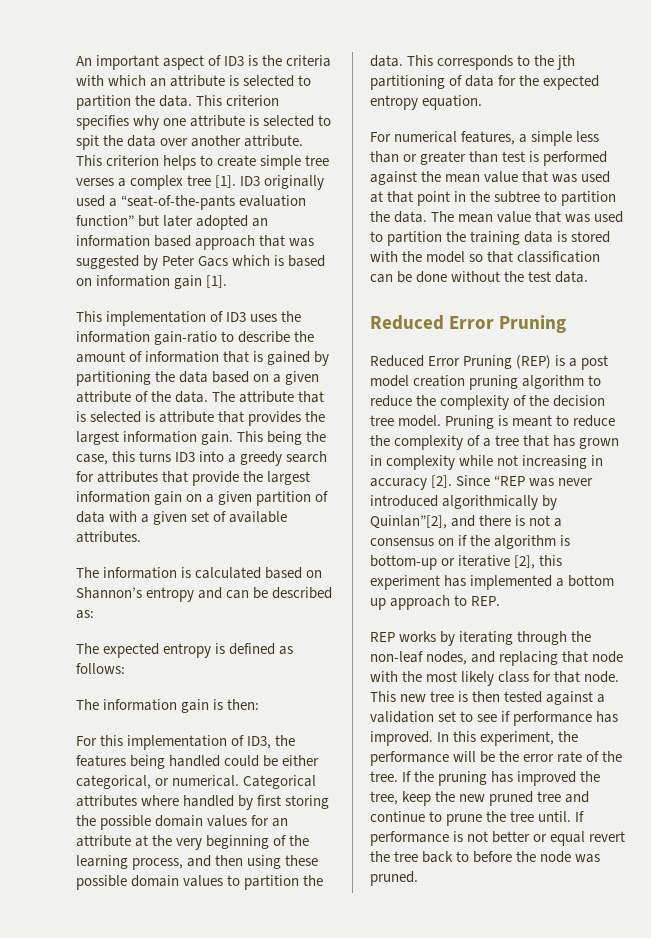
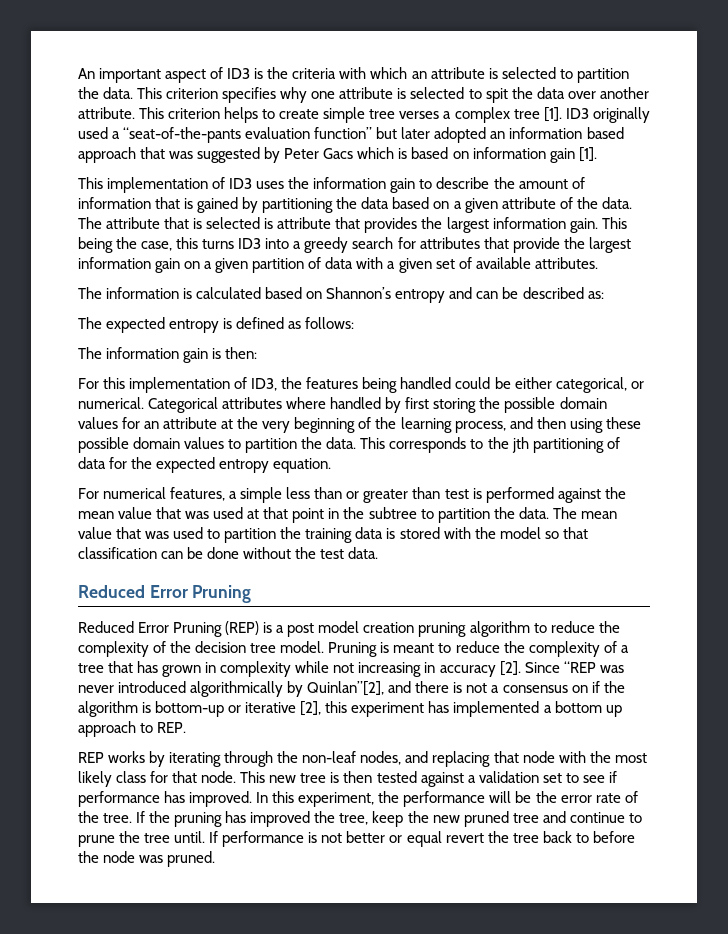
[154,331,218,345] gain-ratio -> [390,178,416,193] gain

